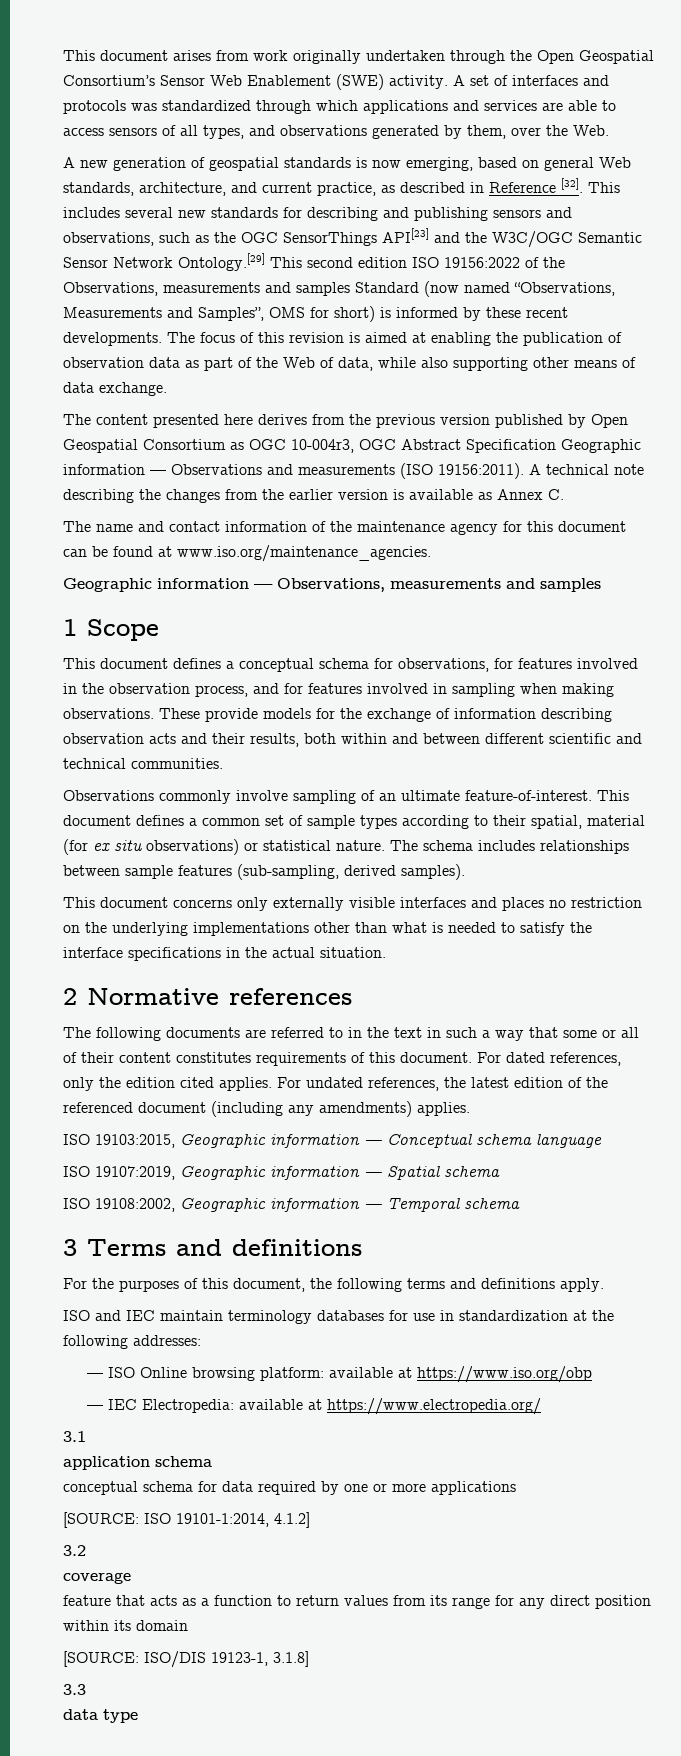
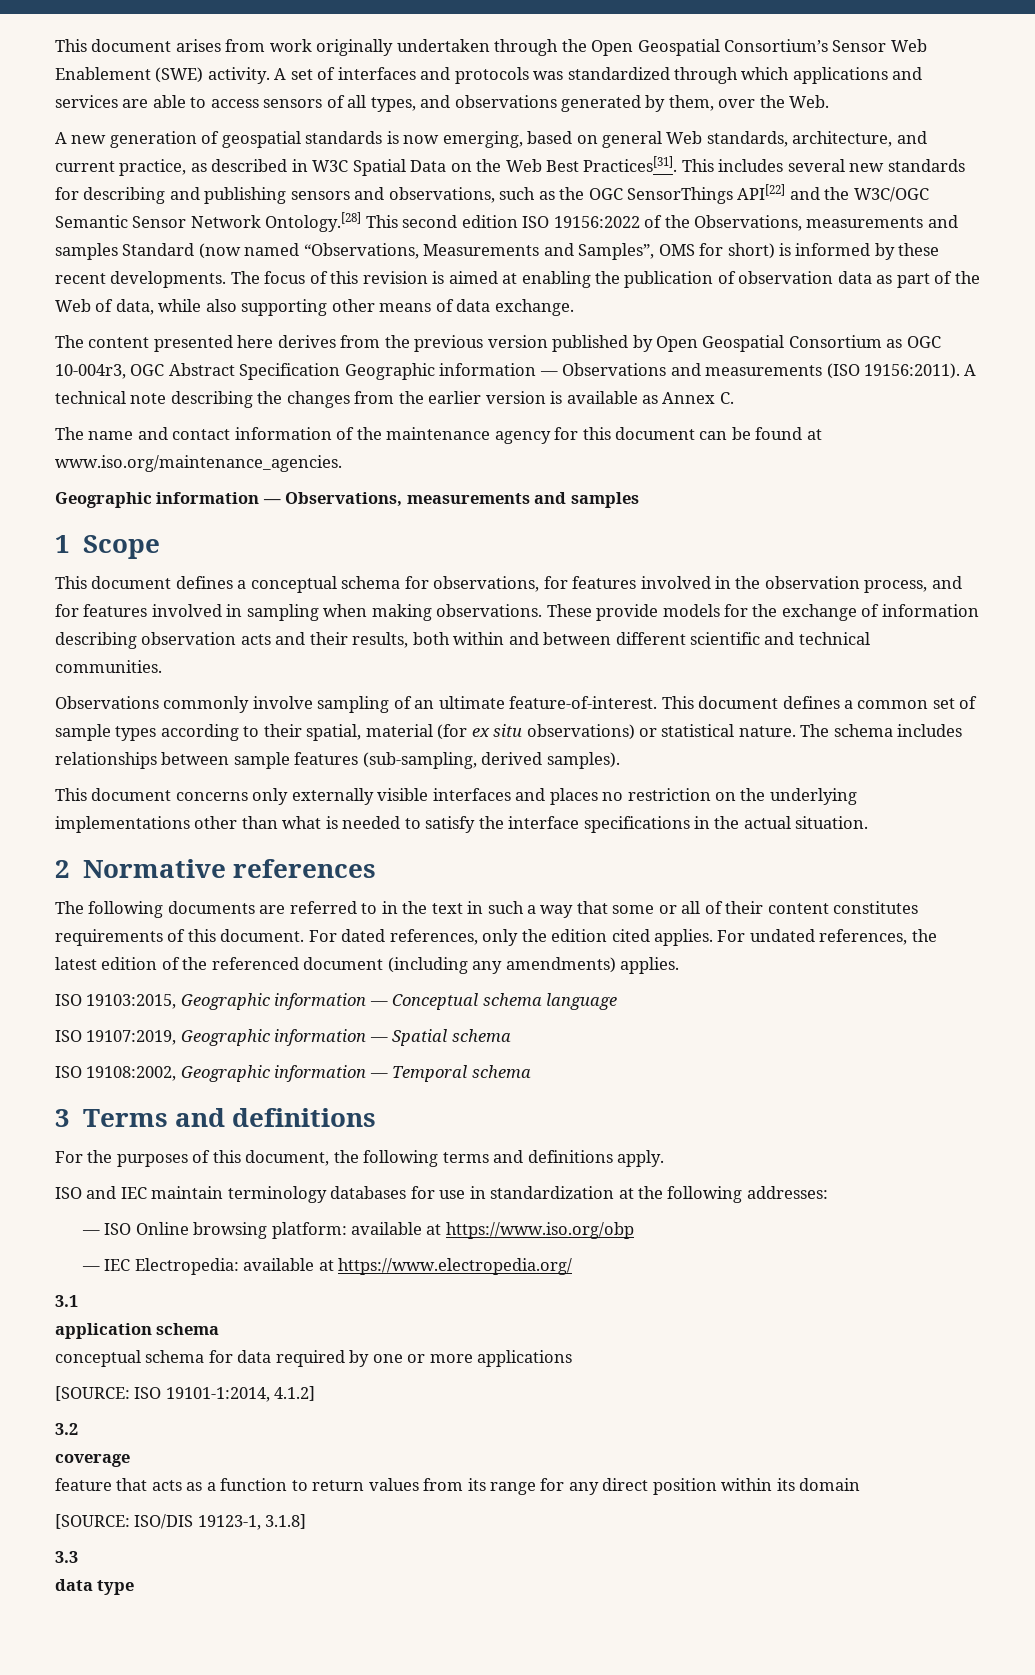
[489,178,583,193] Reference [32]. -> [312,156,678,176] W3C Spatial Data on the Web Best Practices[31].
[382,228,429,243] API[23] -> [737,184,786,200] API[22]
[178,253,265,271] Ontology.[29] -> [265,212,362,232] Ontology.[28]

